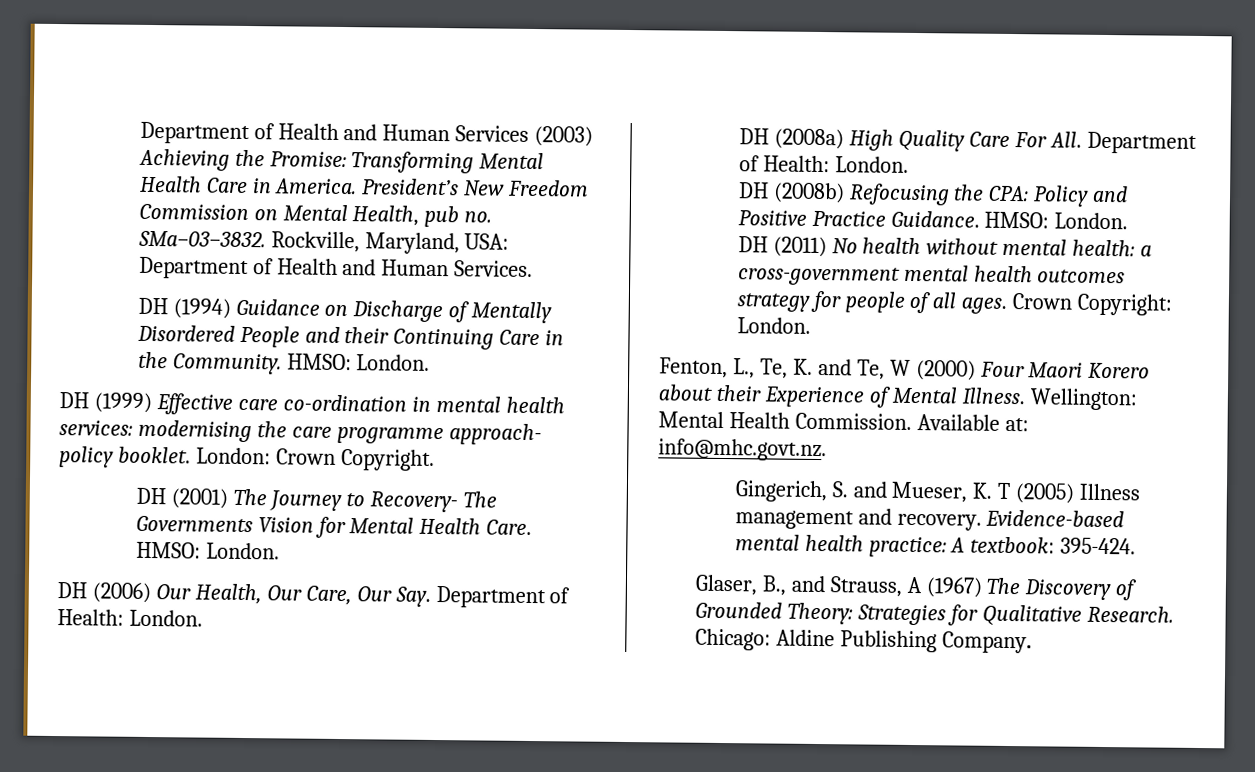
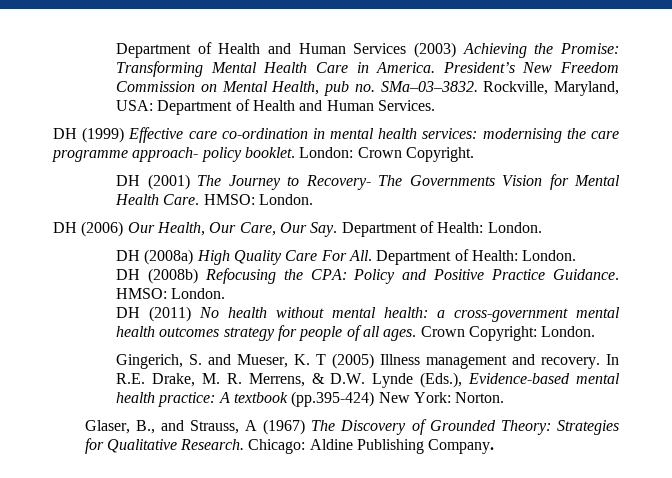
[137,297,553,324] [136,324,565,350] [137,351,431,375] // DH (1994) Guidance on Discharge of Mentally Disordered People and their Continuing Care in the Community. HMSO: London. -> (435, 105) none
[659,357,1151,381] [658,384,1137,411] [658,411,1029,432] [658,438,827,462] // Fenton, L., Te, K. and Te, W (2000) Four Maori Korero about their Experience of Mental Illness. Wellington: Mental Health Commission. Available at: info@mhc.govt.nz. -> (596, 331) none
(982, 522) none -> [605,354,619,365] [116,372,463,388] In R.E. Drake, M. R. Merrens, & D.W. Lynde (Eds.),
[970,536,1137,555] textbook: 395-424. -> [233,391,505,407] textbook (pp.395-424) New York: Norton.

